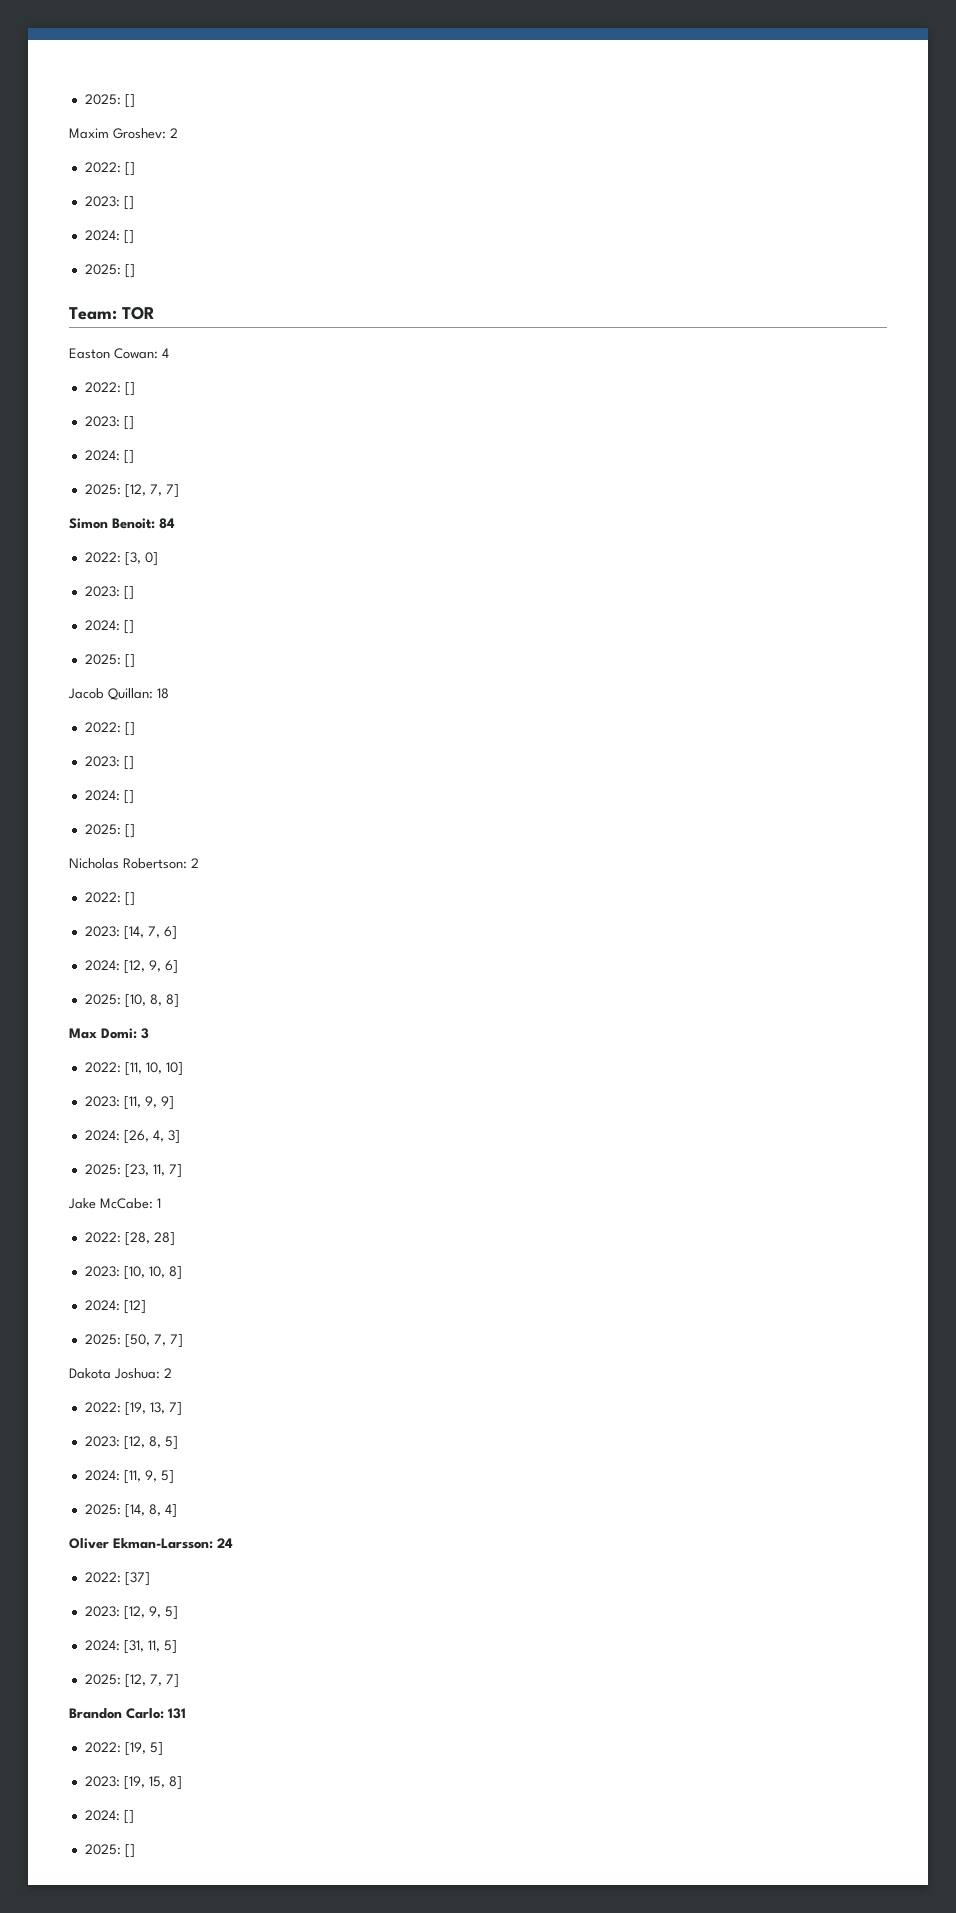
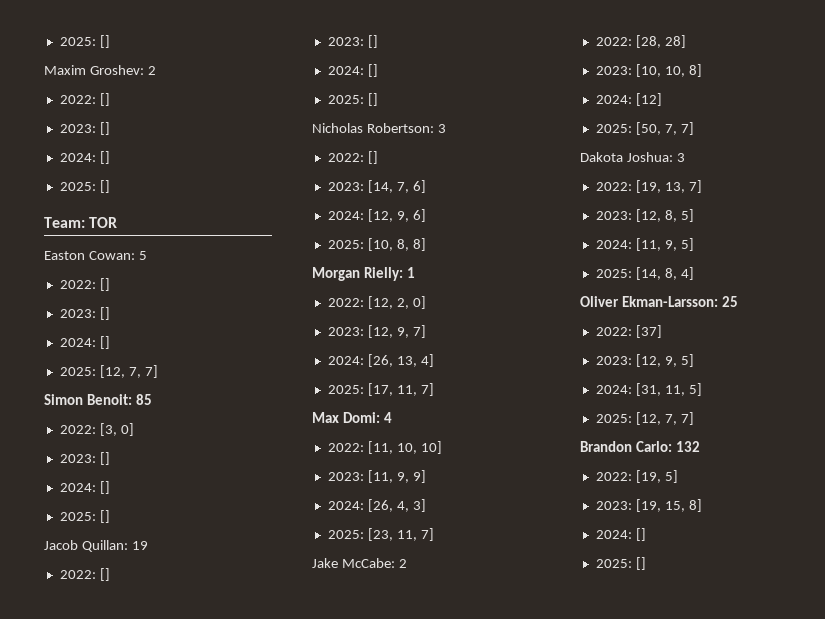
[162,348,169,358] 4 -> [138,251,147,260] 5
[159,518,175,529] 84 -> [135,394,152,405] 85
[157,688,169,699] 18 -> [131,541,148,550] 19
[191,858,199,868] 2 -> [437,124,446,133] 3
(179, 1001) none -> [312,267,415,281] [327,296,426,309] [327,325,426,338] [327,354,434,367] [327,383,434,396] // Morgan Rielly: 1 // 2022: [12, 2, 0] // 2023: [12, 9, 7] // 2024: [26, 13, 4] // 2025: [17, 11, 7]
[141,1028,149,1039] 3 -> [383,412,392,423] 4
[157,1198,161,1208] 1 -> [398,559,407,568] 2
[164,1368,172,1378] 2 -> [676,153,685,162] 3
[217,1538,233,1548] 24 -> [721,296,738,307] 25
[168,1708,186,1719] 131 -> [675,441,700,452] 132

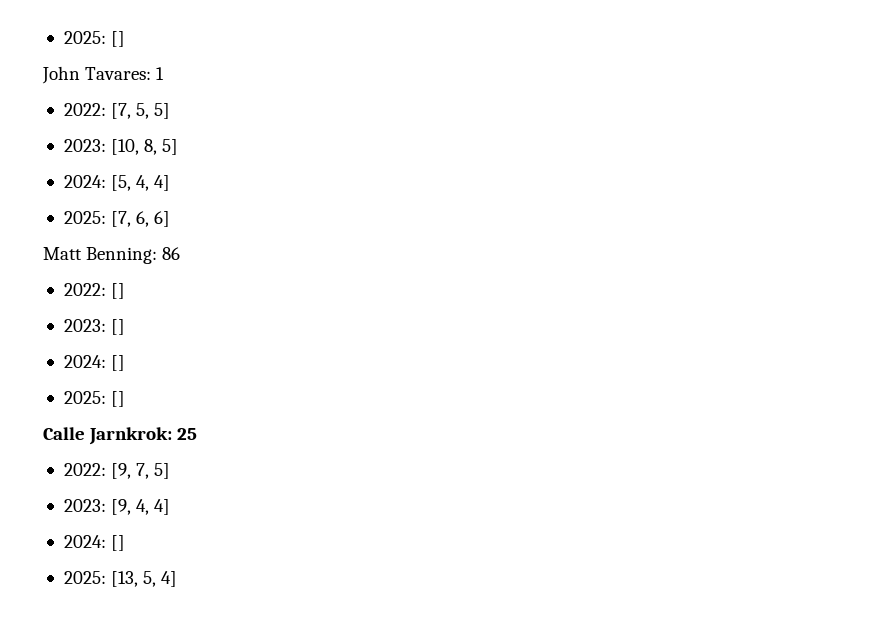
[59,35,110,48] [44,65,156,75] [59,93,110,106] [59,122,110,135] [59,151,110,164] [59,180,110,193] [44,217,118,228] [44,251,147,260] [59,278,110,291] [59,307,110,320] [59,336,110,349] [59,365,158,378] [44,394,152,405] [59,423,134,436] [59,452,110,465] [59,481,110,494] [59,510,110,523] [44,540,148,552] [59,568,110,581] [327,35,378,48] [327,64,378,77] [327,93,378,106] [312,123,446,133] [327,151,378,164] [327,180,426,193] [327,209,426,222] [327,238,426,251] [312,267,415,281] [327,296,426,309] [327,325,426,338] [327,354,434,367] [327,383,434,396] [312,412,392,423] [327,441,442,454] [327,470,426,483] [327,499,426,512] [327,528,434,541] [312,558,407,568] [595,35,686,48] [595,64,702,77] [595,93,662,106] [595,122,694,135] [580,152,685,162] [595,180,702,193] [595,209,694,222] [595,238,694,251] [595,267,694,280] [580,296,738,307] [595,325,662,338] [595,354,694,367] [595,383,702,396] [595,412,694,425] [580,441,700,452] [595,470,678,483] [595,499,702,512] [595,528,646,541] [595,557,646,570] 2025: [] // Maxim Groshev: 2 // 2022: [] // 2023: [] // 2024: [] // 2025: [] // Team: TOR // Easton Cowan: 5 // 2022: [] // 2023: [] // 2024: [] // 2025: [12, 7, 7] // Simon Benoit: 85 // 2022: [3, 0] // 2023: [] // 2024: [] // 2025: [] // Jacob Quillan: 19 // 2022: [] // 2023: [] // 2024: [] // 2025: [] // Nicholas Robertson: 3 // 2022: [] // 2023: [14, 7, 6] // 2024: [12, 9, 6] // 2025: [10, 8, 8] // Morgan Rielly: 1 // 2022: [12, 2, 0] // 2023: [12, 9, 7] // 2024: [26, 13, 4] // 2025: [17, 11, 7] // Max Domi: 4 // 2022: [11, 10, 10] // 2023: [11, 9, 9] // 2024: [26, 4, 3] // 2025: [23, 11, 7] // Jake McCabe: 2 // 2022: [28, 28] // 2023: [10, 10, 8] // 2024: [12] // 2025: [50, 7, 7] // Dakota Joshua: 3 // 2022: [19, 13, 7] // 2023: [12, 8, 5] // 2024: [11, 9, 5] // 2025: [14, 8, 4] // Oliver Ekman-Larsson: 25 // 2022: [37] // 2023: [12, 9, 5] // 2024: [31, 11, 5] // 2025: [12, 7, 7] // Brandon Carlo: 132 // 2022: [19, 5] // 2023: [19, 15, 8] // 2024: [] // 2025: [] -> [63,31,126,47] [42,66,165,84] [63,103,171,119] [63,139,179,155] [63,175,171,191] [63,211,171,227] [43,247,181,264] [63,283,126,299] [63,319,126,335] [63,355,126,371] [63,391,126,407] [43,427,198,445] [63,463,171,479] [63,499,171,515] [63,535,126,551] [63,571,178,587] 2025: [] // John Tavares: 1 // 2022: [7, 5, 5] // 2023: [10, 8, 5] // 2024: [5, 4, 4] // 2025: [7, 6, 6] // Matt Benning: 86 // 2022: [] // 2023: [] // 2024: [] // 2025: [] // Calle Jarnkrok: 25 // 2022: [9, 7, 5] // 2023: [9, 4, 4] // 2024: [] // 2025: [13, 5, 4]

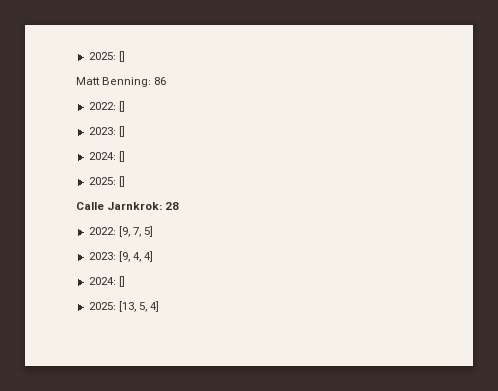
[63,31,126,47] [42,66,165,84] [63,103,171,119] [63,139,179,155] [63,175,171,191] [63,211,171,227] 2025: [] // John Tavares: 1 // 2022: [7, 5, 5] // 2023: [10, 8, 5] // 2024: [5, 4, 4] // 2025: [7, 6, 6] -> [88,51,125,62] 2025: []
[177,428,198,440] 25 -> [165,202,180,210] 28

